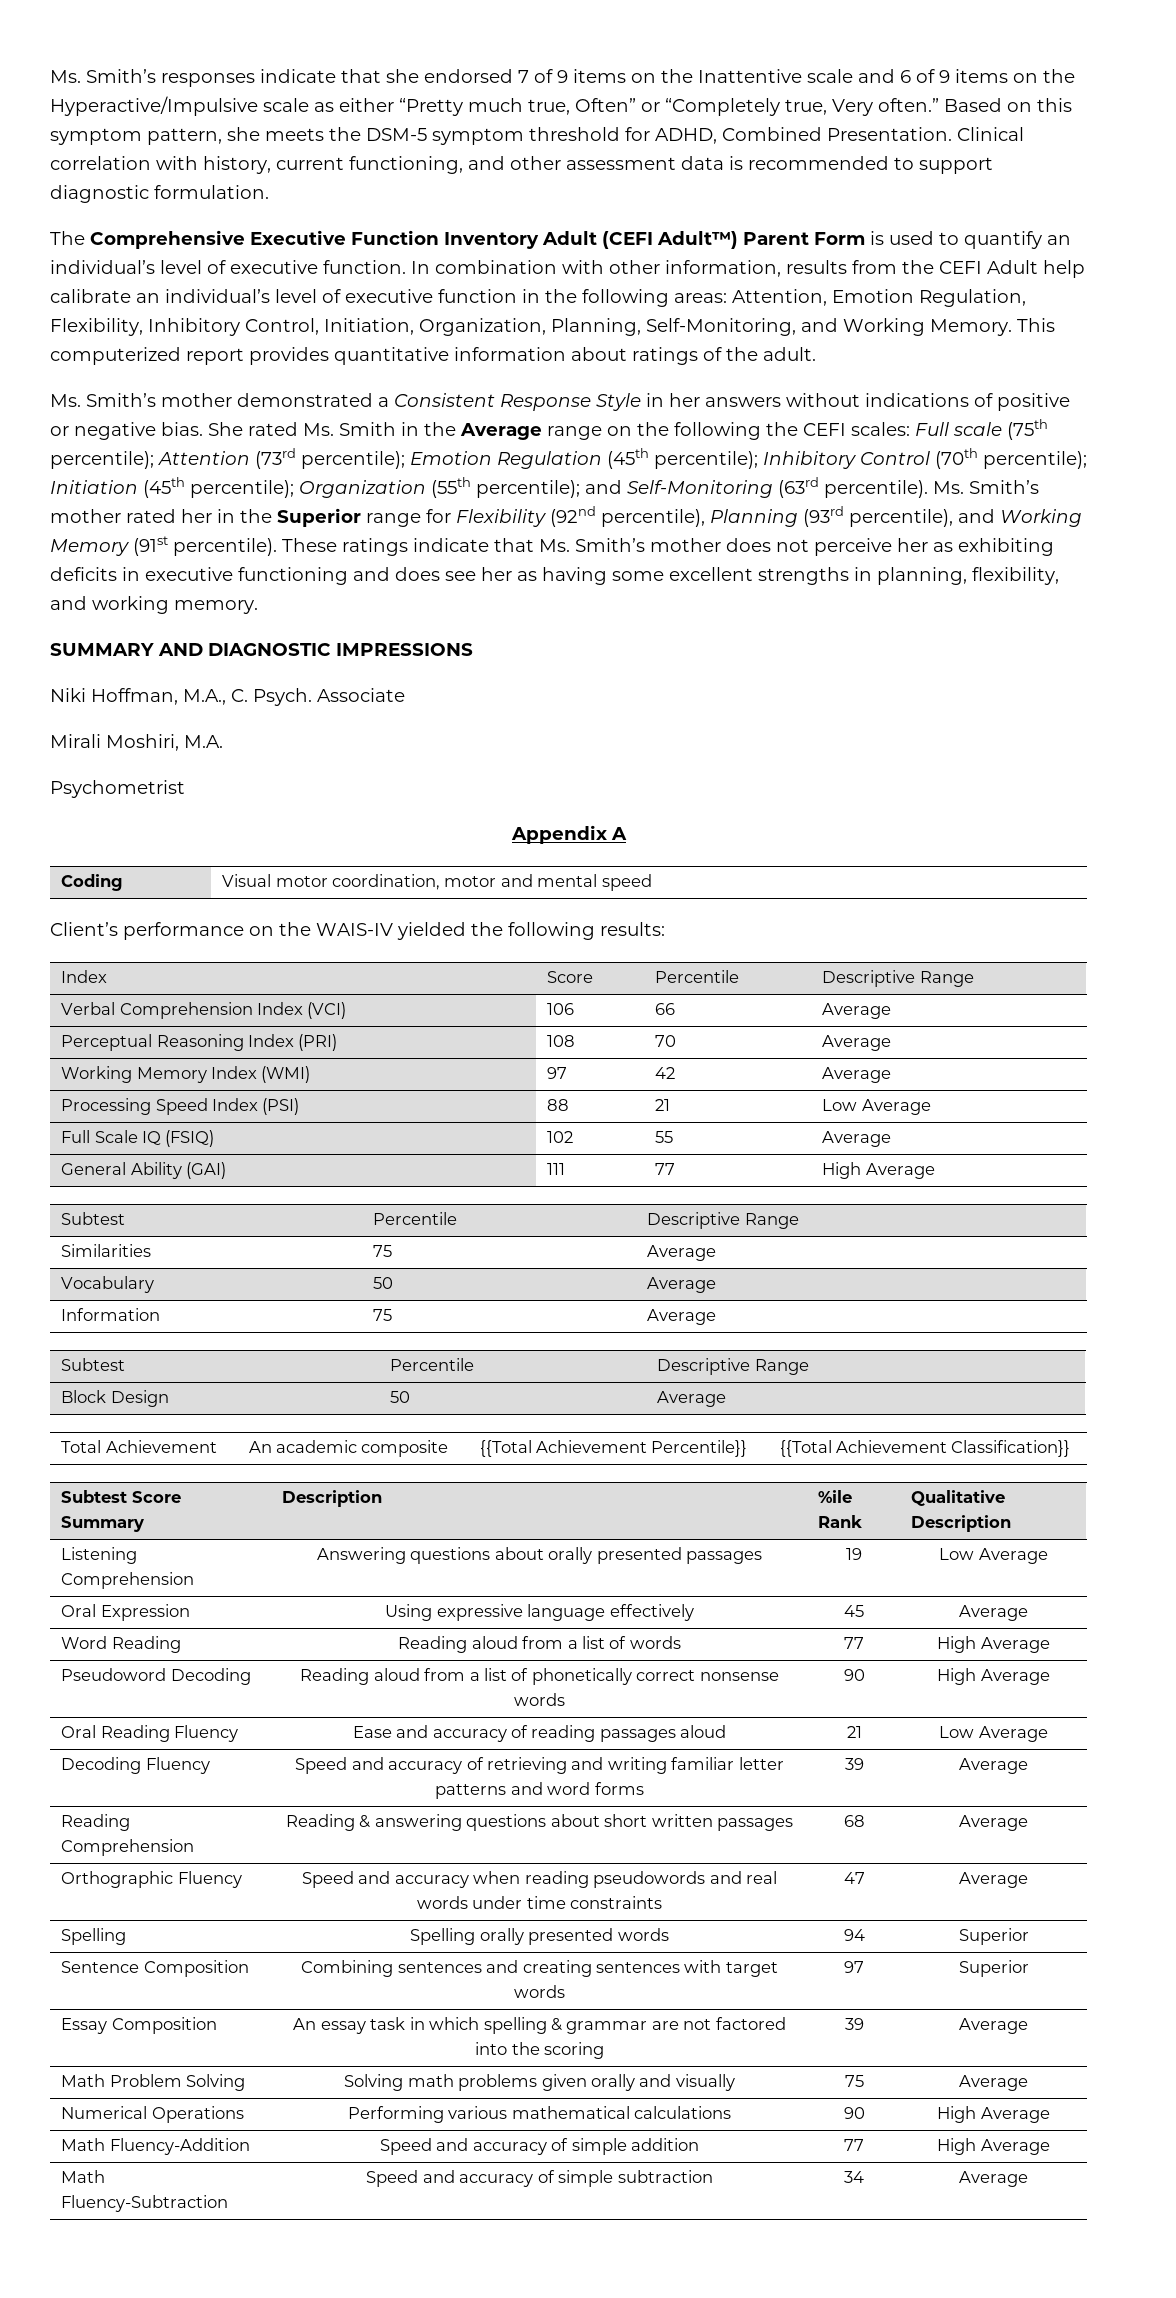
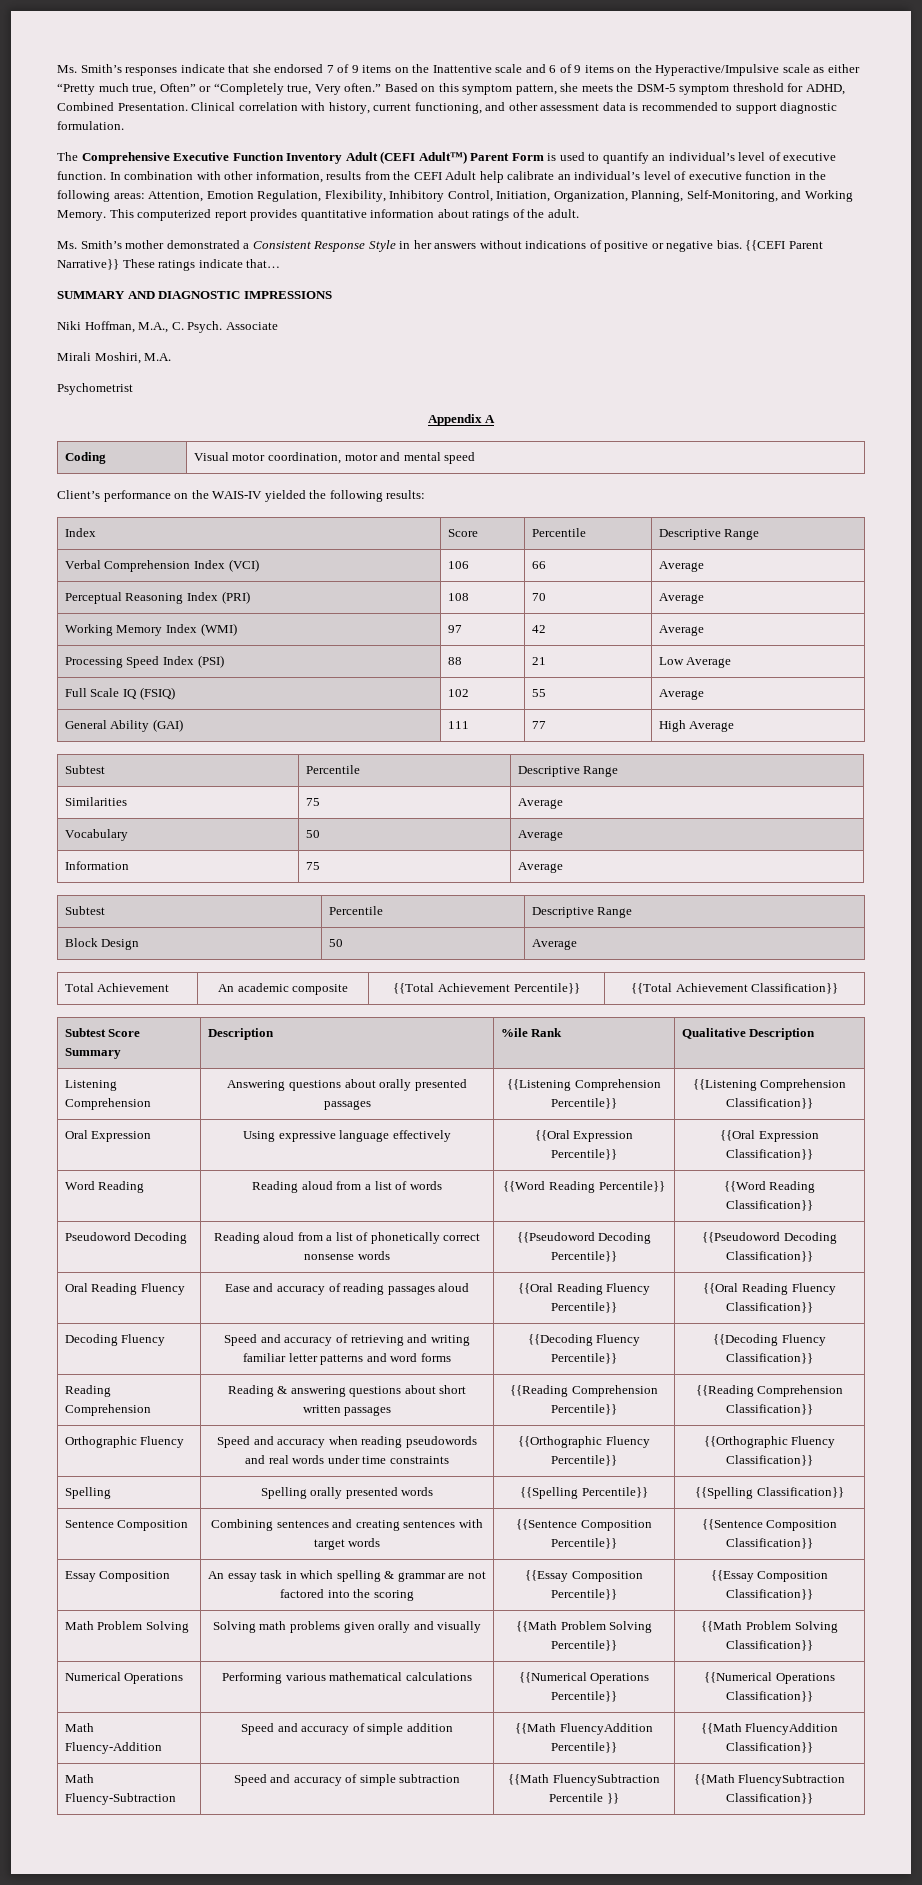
[208,419,1048,440] [50,448,1087,469] [50,477,1039,498] [50,506,1082,527] [50,536,1054,556] [50,567,1059,585] [50,596,258,614] She rated Ms. Smith in the Average range on the following the CEFI scales: Full scale (75th percentile); Attention (73rd percentile); Emotion Regulation (45th percentile); Inhibitory Control (70th percentile); Initiation (45th percentile); Organization (55th percentile); and Self-Monitoring (63rd percentile). Ms. Smith’s mother rated her in the Superior range for Flexibility (92nd percentile), Planning (93rd percentile), and Working Memory (91st percentile). These ratings indicate that Ms. Smith’s mother does not perceive her as exhibiting deficits in executive functioning and does see her as having some excellent strengths in planning, flexibility, and working memory. -> [745,240,823,251] [57,259,281,271] {{CEFI Parent Narrative}} These ratings indicate that…
[846,1548,862,1560] [939,1548,1048,1564] 19 | Low Average -> [507,1079,661,1091] [551,1098,617,1109] [692,1079,847,1091] [726,1098,813,1109] {{Listening Comprehension Percentile}} | {{Listening Comprehension Classification}}
[844,1605,864,1617] [959,1605,1028,1621] 45 | Average -> [534,1130,634,1142] [551,1149,617,1160] [720,1130,819,1142] [726,1149,813,1160] {{Oral Expression Percentile}} | {{Oral Expression Classification}}
[844,1637,864,1649] [937,1636,1050,1653] 77 | High Average -> [503,1181,665,1193] [723,1181,816,1193] [726,1200,813,1211] {{Word Reading Percentile}} | {{Word Reading Classification}}
[843,1669,865,1681] [937,1668,1050,1685] 90 | High Average -> [516,1232,652,1244] [551,1251,617,1262] [702,1232,837,1244] [726,1251,813,1262] {{Pseudoword Decoding Percentile}} | {{Pseudoword Decoding Classification}}
[846,1726,862,1738] [939,1726,1048,1742] 21 | Low Average -> [517,1283,651,1295] [551,1302,617,1313] [703,1283,836,1295] [726,1302,813,1313] {{Oral Reading Fluency Percentile}} | {{Oral Reading Fluency Classification}}
[844,1758,864,1770] [959,1758,1028,1774] 39 | Average -> [527,1334,641,1346] [551,1353,617,1364] [713,1334,826,1346] [726,1353,813,1364] {{Decoding Fluency Percentile}} | {{Decoding Fluency Classification}}
[843,1815,865,1827] [959,1815,1028,1831] 68 | Average -> [510,1385,658,1397] [551,1404,617,1415] [695,1385,844,1397] [726,1404,813,1415] {{Reading Comprehension Percentile}} | {{Reading Comprehension Classification}}
[843,1872,865,1884] [959,1872,1028,1888] 47 | Average -> [518,1436,650,1448] [551,1455,617,1466] [703,1436,836,1448] [726,1455,813,1466] {{Orthographic Fluency Percentile}} | {{Orthographic Fluency Classification}}
[843,1929,865,1941] [958,1928,1029,1945] 94 | Superior -> [520,1487,648,1499] [695,1487,844,1499] {{Spelling Percentile}} | {{Spelling Classification}}
[844,1961,864,1973] [958,1960,1029,1977] 97 | Superior -> [516,1519,652,1531] [551,1538,617,1549] [701,1519,838,1531] [726,1538,813,1549] {{Sentence Composition Percentile}} | {{Sentence Composition Classification}}
[844,2018,864,2030] [959,2018,1028,2034] 39 | Average -> [525,1570,643,1582] [551,1589,617,1600] [710,1570,829,1582] [726,1589,813,1600] {{Essay Composition Percentile}} | {{Essay Composition Classification}}
[844,2075,864,2087] [959,2075,1028,2091] 75 | Average -> [515,1621,653,1633] [551,1640,617,1651] [701,1621,838,1633] [726,1640,813,1651] {{Math Problem Solving Percentile}} | {{Math Problem Solving Classification}}
[843,2107,865,2119] [937,2106,1050,2123] 90 | High Average -> [518,1672,650,1684] [551,1691,617,1702] [704,1672,835,1684] [726,1691,813,1702] {{Numerical Operations Percentile}} | {{Numerical Operations Classification}}
[844,2139,864,2151] [937,2138,1050,2155] 77 | High Average -> [515,1723,653,1735] [551,1742,617,1753] [700,1723,839,1735] [726,1742,813,1753] {{Math FluencyAddition Percentile}} | {{Math FluencyAddition Classification}}
[844,2171,864,2183] [959,2171,1028,2187] 34 | Average -> [508,1774,660,1786] [549,1793,619,1804] [693,1774,846,1786] [726,1793,813,1804] {{Math FluencySubtraction Percentile }} | {{Math FluencySubtraction Classification}}

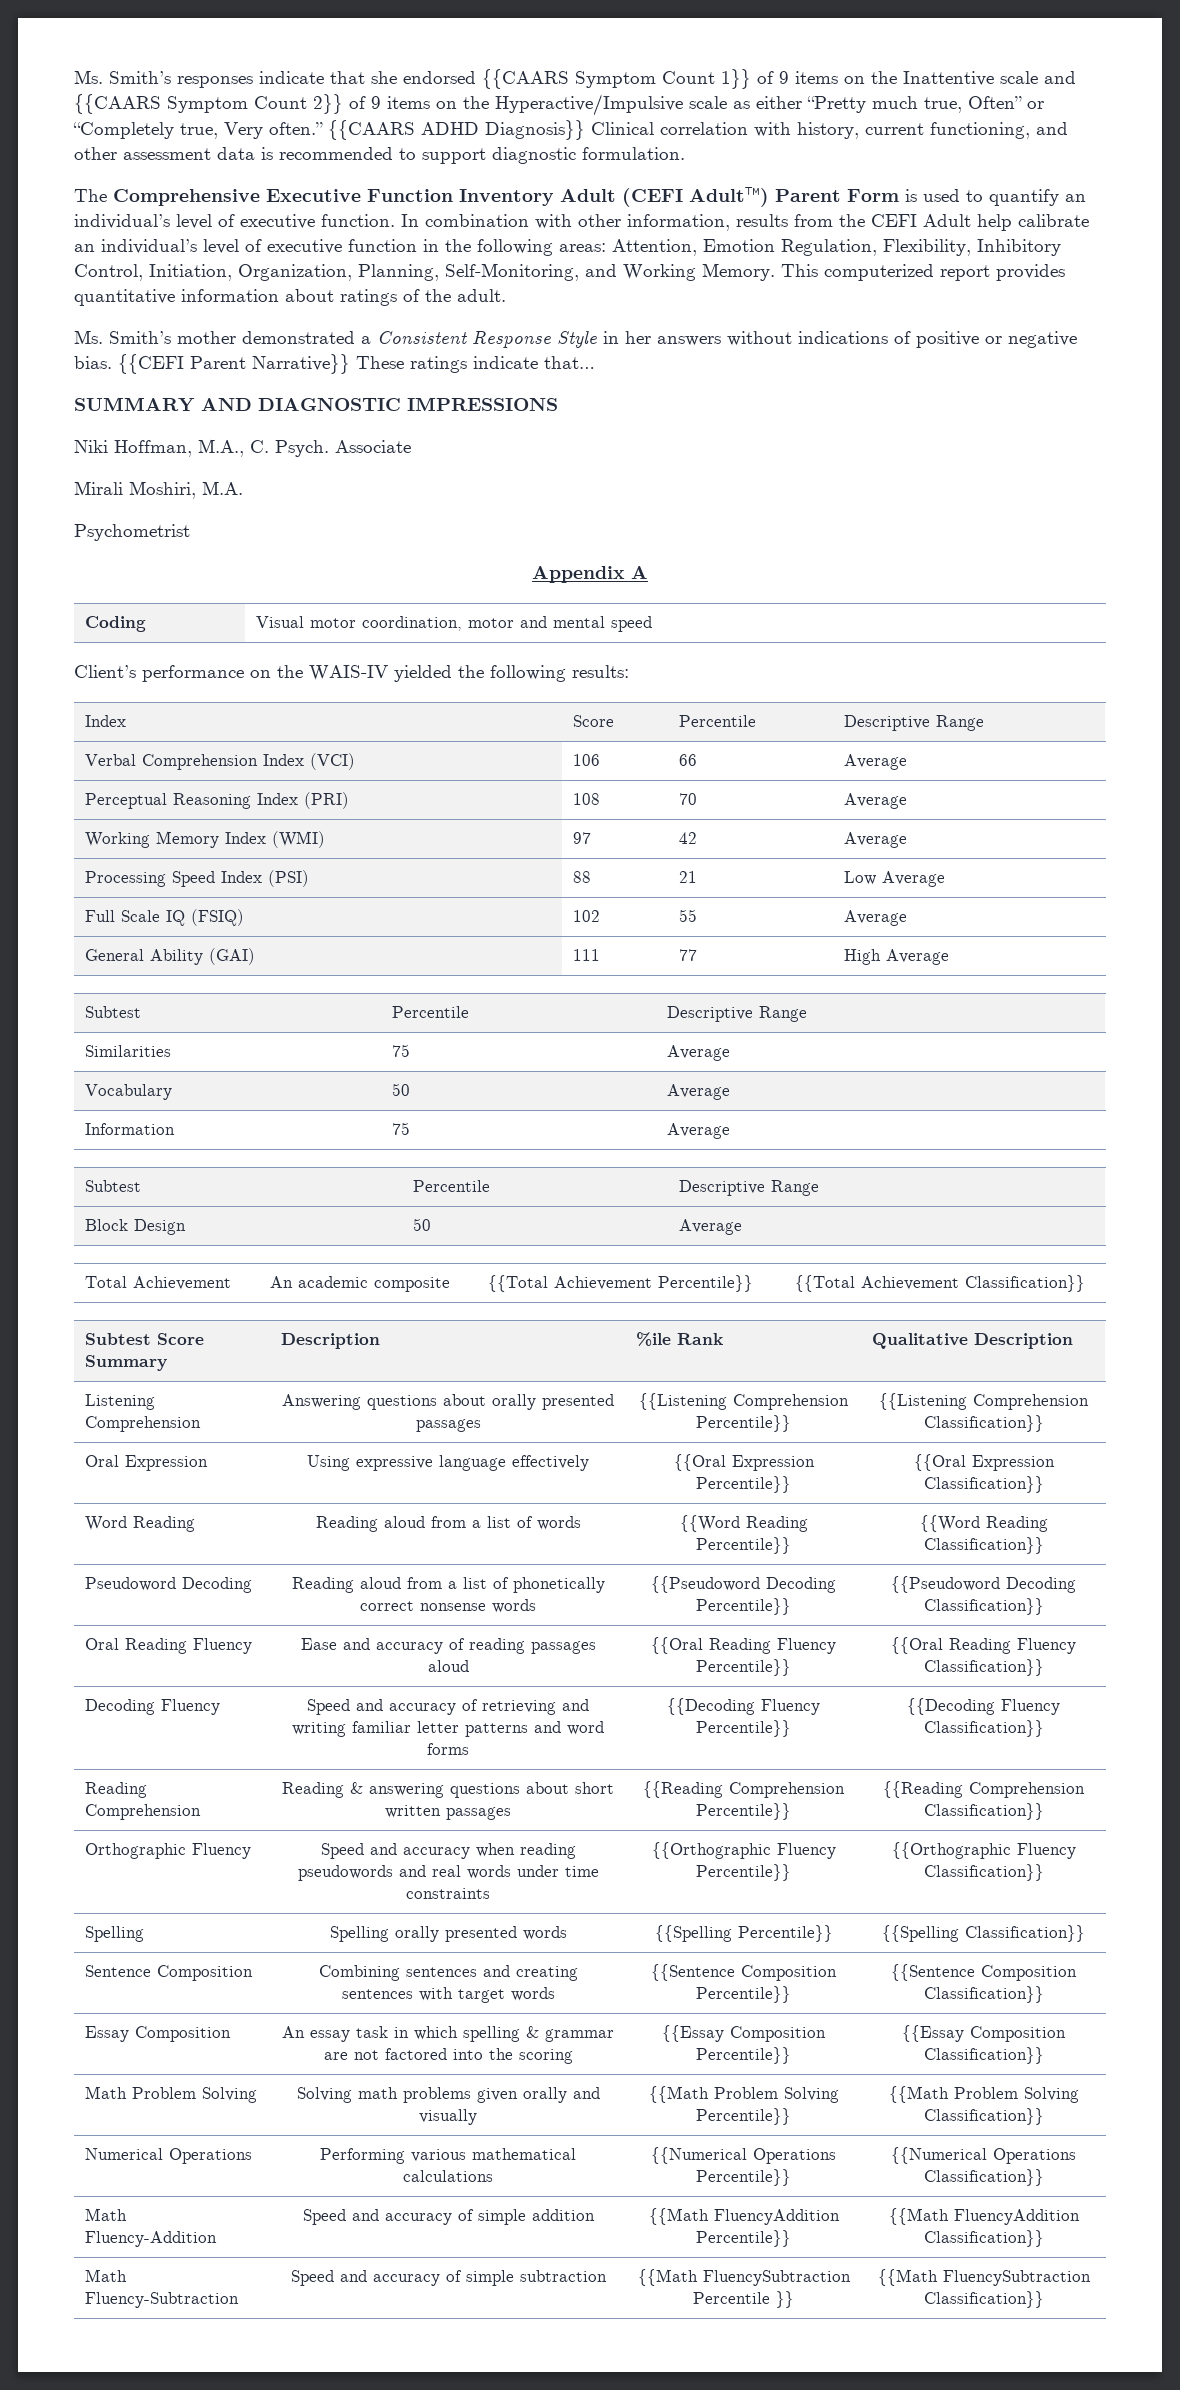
[326,65,334,73] 7 -> [482,69,751,89] {{CAARS Symptom Count 1}}
[549,65,557,73] 6 -> [74,94,343,114] {{CAARS Symptom Count 2}}
[384,83,845,95] [57,102,188,111] Based on this symptom pattern, she meets the DSM-5 symptom threshold for ADHD, Combined Presentation. -> [328,120,585,140] {{CAARS ADHD Diagnosis}}

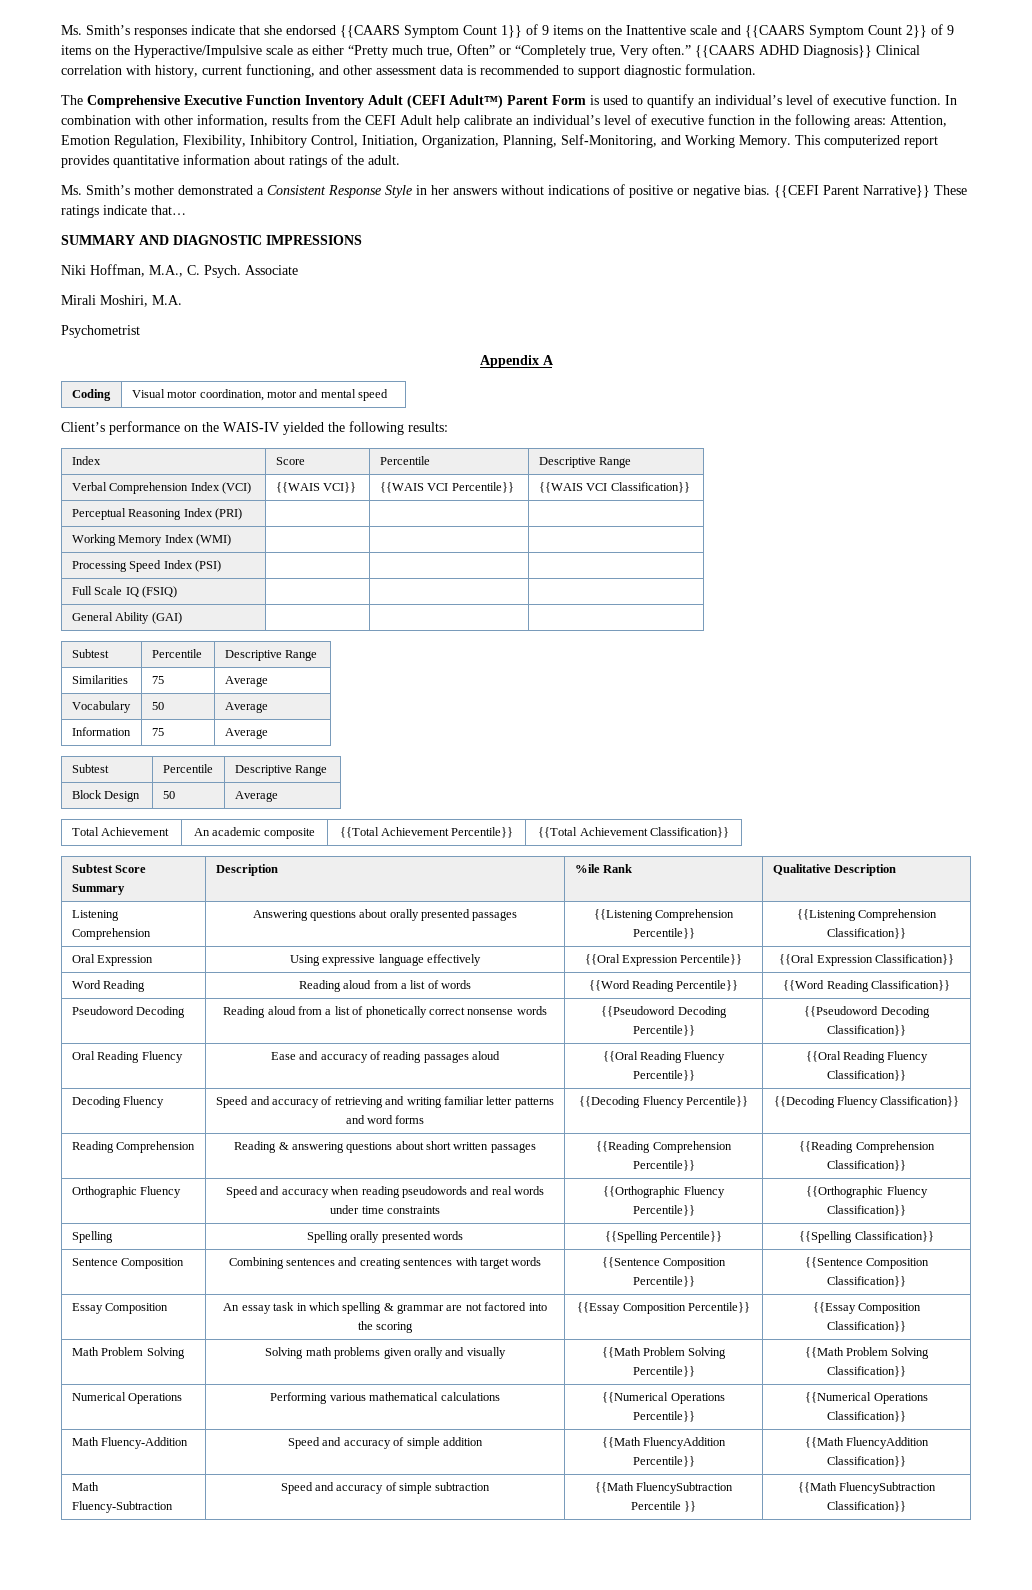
[572,754,600,766] [678,754,697,766] [843,754,907,770] 106 | 66 | Average -> [275,482,357,493] [379,482,514,493] [538,482,690,493] {{WAIS VCI}} | {{WAIS VCI Percentile}} | {{WAIS VCI Classification}}
[572,793,600,805] [678,793,697,805] [843,793,907,809] 108 | 70 | Average -> (242, 514) | |
[572,832,591,844] [678,832,697,844] [843,832,907,848] 97 | 42 | Average -> (231, 540) | |
[572,871,591,883] [678,871,697,883] [843,871,945,887] 88 | 21 | Low Average -> (221, 566) | |
[572,910,600,922] [678,909,697,922] [843,910,907,926] 102 | 55 | Average -> (177, 592) | |
[572,949,600,961] [678,949,697,961] [843,949,949,965] 111 | 77 | High Average -> (182, 618) | |

